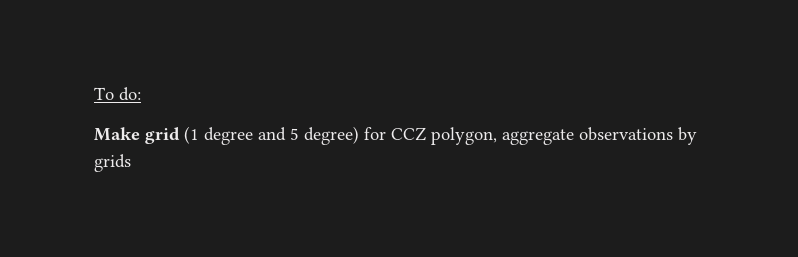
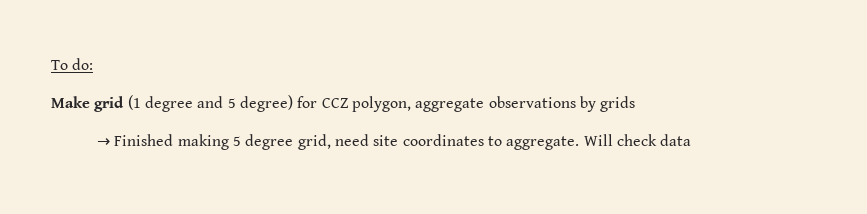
(131, 163) none -> [97,134,692,150] // → Finished making 5 degree grid, need site coordinates to aggregate. Will check data

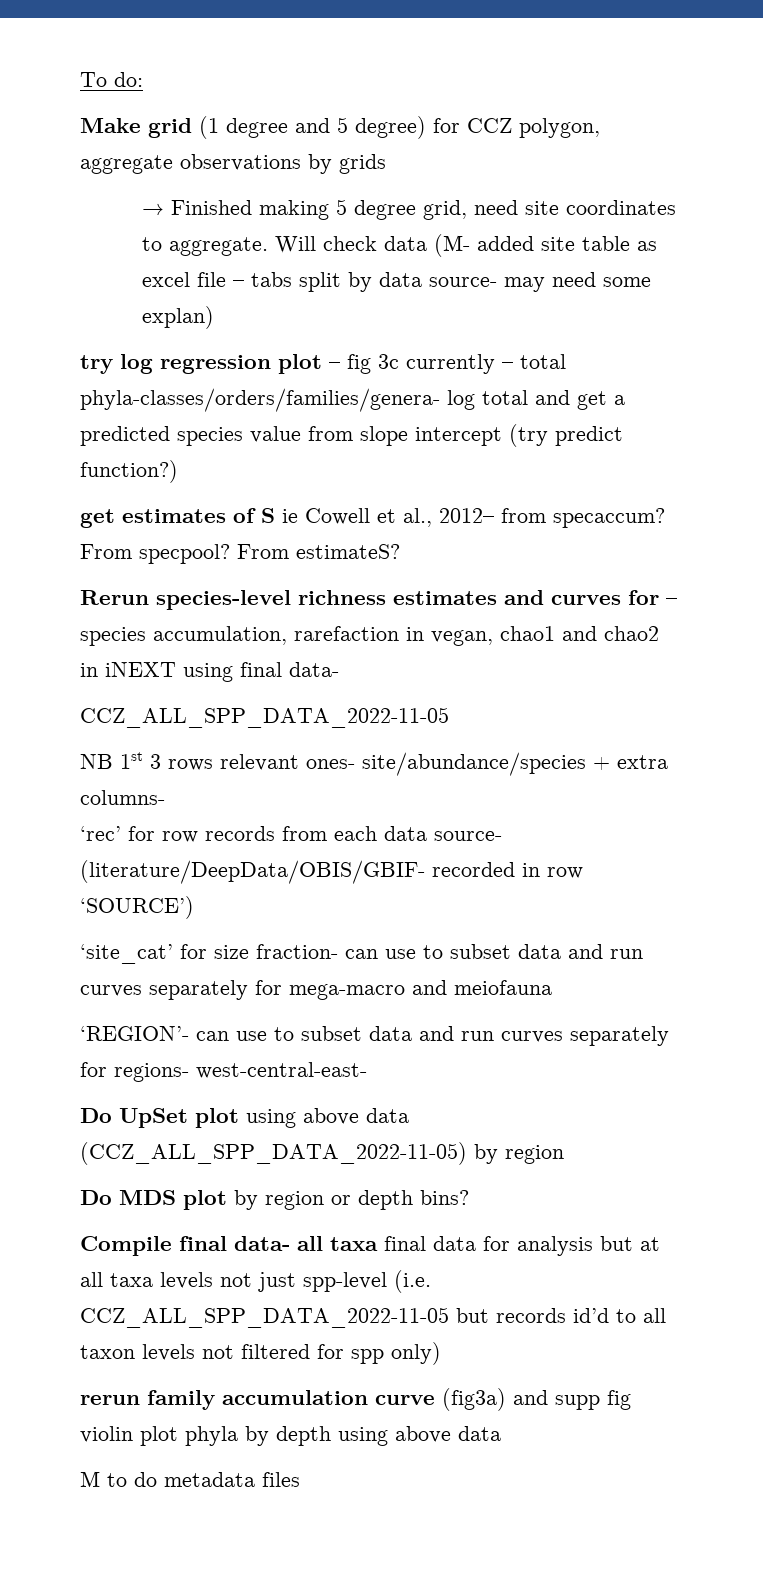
(692, 140) none -> [434,234,658,257] [142,272,652,292] [142,306,215,329] [80,354,566,374] [80,388,625,412] [80,424,623,447] [80,460,178,483] [80,508,665,528] [80,544,400,564] [80,590,677,610] [80,626,659,646] [80,662,339,682] [80,707,449,728] [80,752,668,776] [80,790,165,805] [80,826,502,843] [80,860,583,884] [80,896,194,919] [80,944,643,964] [80,980,552,1000] [80,1026,669,1046] [80,1062,367,1082] [80,1108,409,1128] [80,1142,564,1165] [80,1190,469,1210] [80,1236,660,1256] [80,1270,431,1293] [80,1307,666,1328] [80,1342,441,1365] [80,1388,631,1411] [80,1426,501,1446] [80,1471,300,1487] (M- added site table as excel file – tabs split by data source- may need some explan) // try log regression plot – fig 3c currently – total phyla-classes/orders/families/genera- log total and get a predicted species value from slope intercept (try predict function?) // get estimates of S ie Cowell et al., 2012– from specaccum? From specpool? From estimateS? // Rerun species-level richness estimates and curves for – species accumulation, rarefaction in vegan, chao1 and chao2 in iNEXT using final data- // CCZ_ALL_SPP_DATA_2022-11-05 // NB 1st 3 rows relevant ones- site/abundance/species + extra columns- // ‘rec’ for row records from each data source- (literature/DeepData/OBIS/GBIF- recorded in row ‘SOURCE’) // ‘site_cat’ for size fraction- can use to subset data and run curves separately for mega-macro and meiofauna // ‘REGION’- can use to subset data and run curves separately for regions- west-central-east- // Do UpSet plot using above data (CCZ_ALL_SPP_DATA_2022-11-05) by region // Do MDS plot by region or depth bins? // Compile final data- all taxa final data for analysis but at all taxa levels not just spp-level (i.e. CCZ_ALL_SPP_DATA_2022-11-05 but records id’d to all taxon levels not filtered for spp only) // rerun family accumulation curve (fig3a) and supp fig violin plot phyla by depth using above data // M to do metadata files

